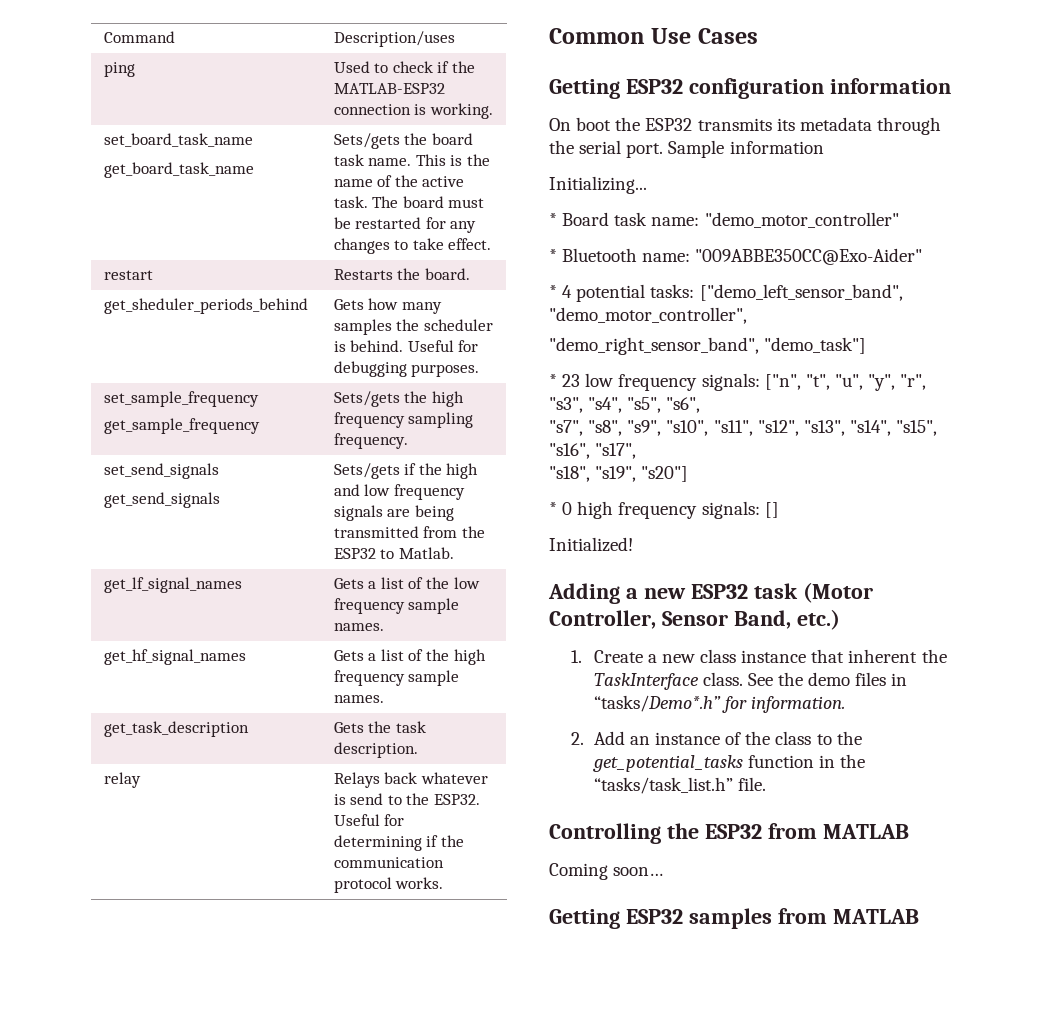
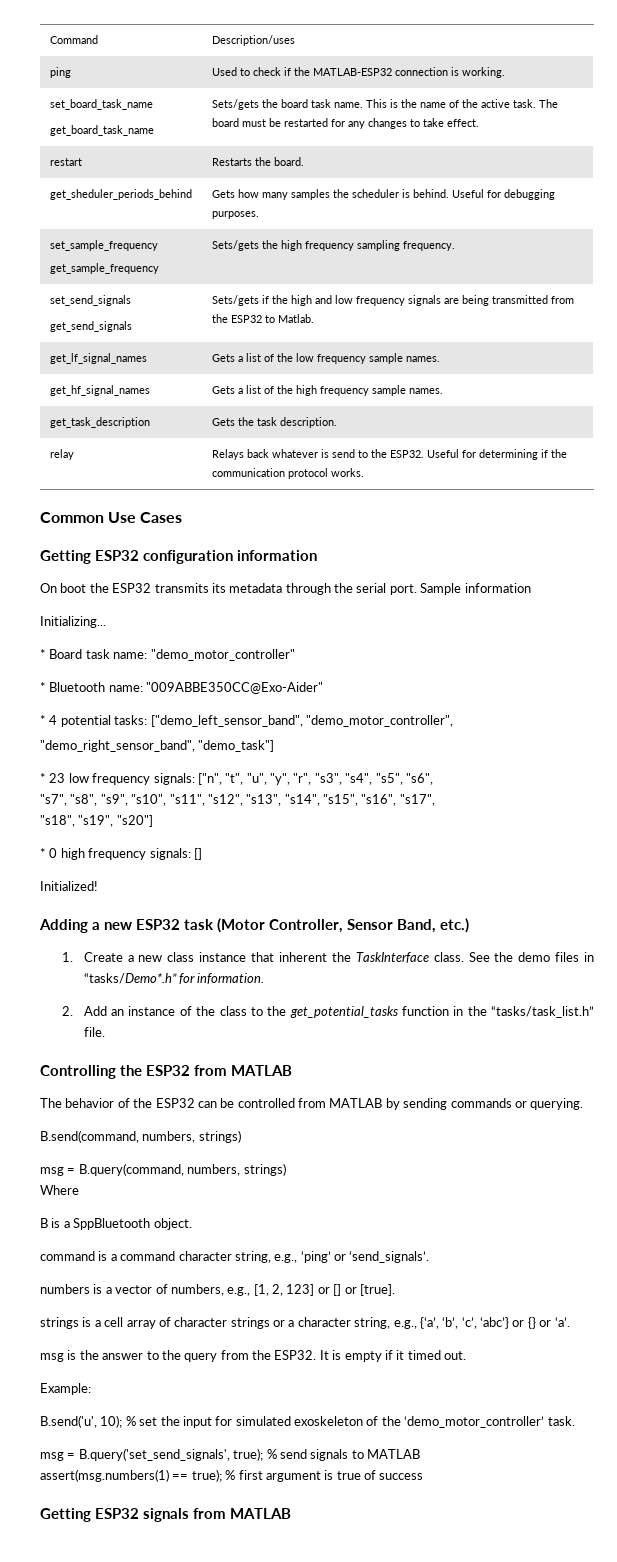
[549,863,664,880] [549,908,772,929] Coming soon… // Getting ESP32 samples -> [40,1098,584,1110] [40,1130,241,1143] [40,1163,286,1176] [40,1185,79,1195] [40,1218,192,1230] [40,1251,430,1263] [40,1284,395,1296] [40,1317,570,1329] [40,1350,466,1362] [40,1383,91,1395] [40,1415,575,1428] [40,1448,420,1461] [40,1469,424,1482] [40,1508,189,1522] The behavior of the ESP32 can be controlled from MATLAB by sending commands or querying. // B.send(command, numbers, strings) // msg = B.query(command, numbers, strings) // Where // B is a SppBluetooth object. // command is a command character string, e.g., ‘ping’ or ‘send_signals’. // numbers is a vector of numbers, e.g., [1, 2, 123] or [] or [true]. // strings is a cell array of character strings or a character string, e.g., {‘a’, ‘b’, ‘c’, ‘abc’} or {} or ‘a’. // msg is the answer to the query from the ESP32. It is empty if it timed out. // Example: // B.send('u', 10); % set the input for simulated exoskeleton of the ‘demo_motor_controller’ task. // msg = B.query('set_send_signals', true); % send signals to MATLAB // assert(msg.numbers(1) == true); % first argument is true of success // Getting ESP32 signals

